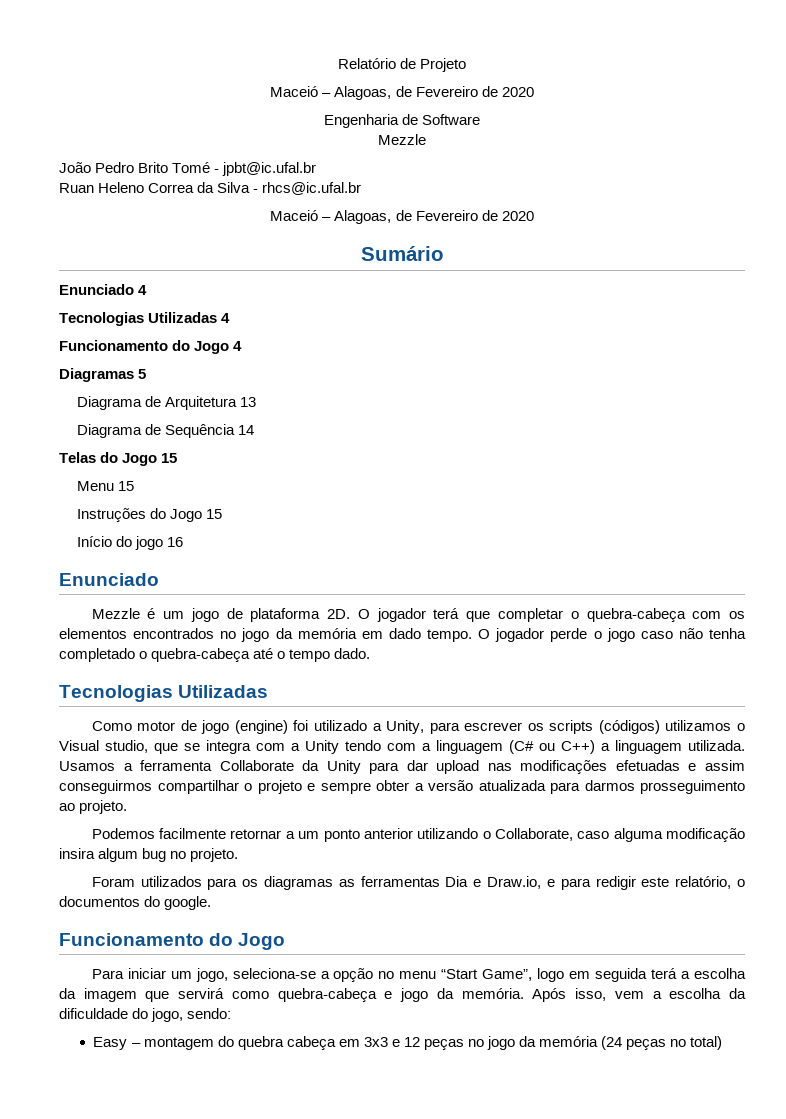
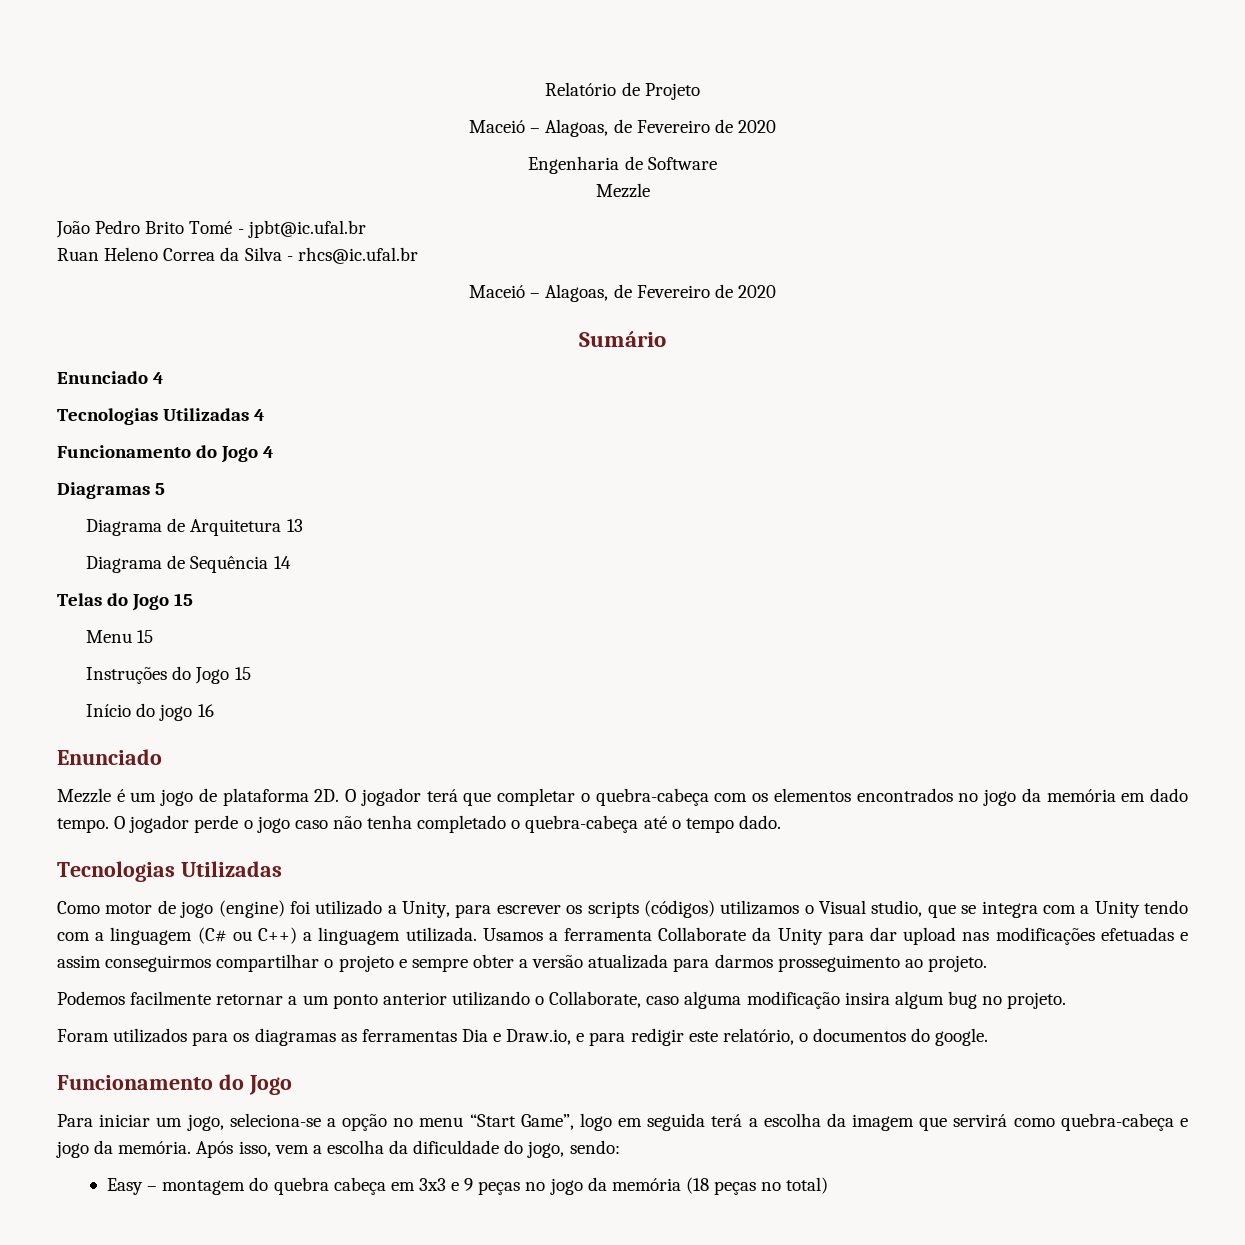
[403,1037,420,1047] 12 -> [464,1178,474,1191] 9
[601,1036,623,1050] (24 -> [685,1177,709,1194] (18

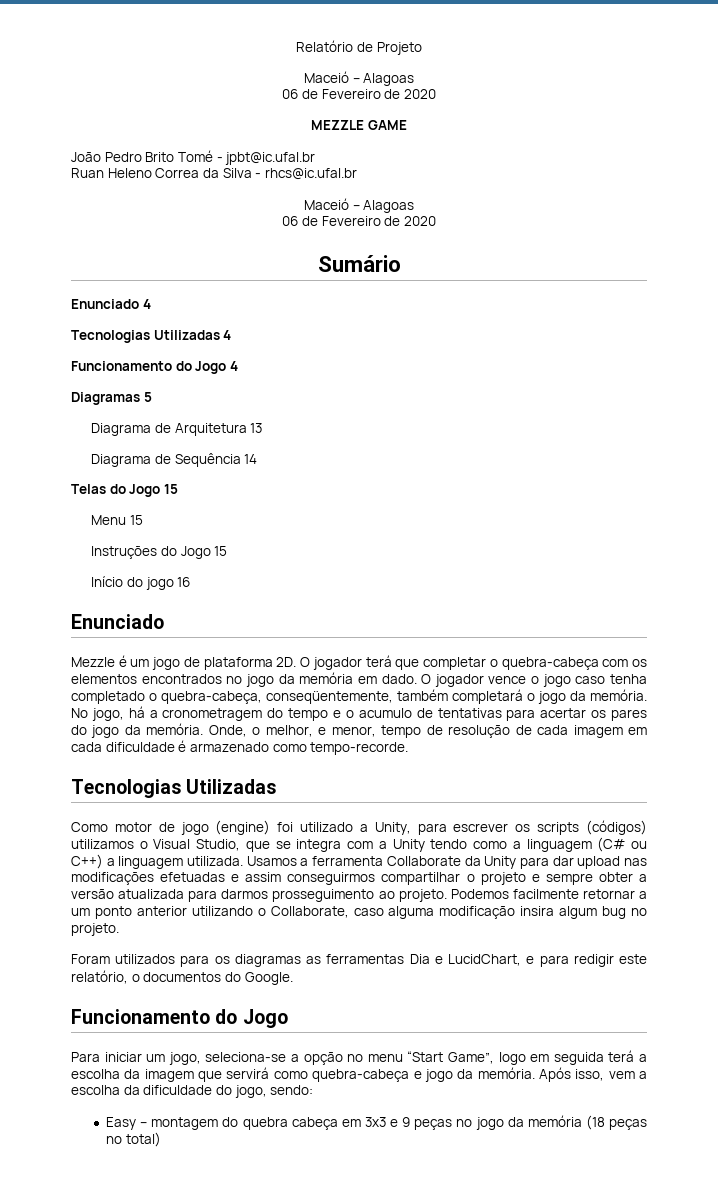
[545,119,776,137] [528,156,717,174] [595,183,650,198] Alagoas, de Fevereiro de 2020 // Engenharia de Software // Mezzle -> [363,73,415,86] [282,89,436,99] [311,120,407,130] Alagoas // 06 de Fevereiro de 2020 // MEZZLE GAME
[545,284,609,302] Alagoas, -> [363,200,415,213] [282,216,299,226] Alagoas // 06
[1150,788,1188,802] [57,815,239,833] dado tempo. O jogador perde -> [381,674,527,687] dado. O jogador vence
[332,816,362,829] não -> (606, 680) none
[525,815,781,833] quebra-cabeça até o tempo dado. -> [161,689,647,704] [71,706,648,721] [71,723,647,738] [71,740,409,755] quebra-cabeça, conseqüentemente, também completará o jogo da memória. No jogo, há a cronometragem do tempo e o acumulo de tentativas para acertar os pares do jogo da memória. Onde, o melhor, e menor, tempo de resolução de cada imagem em cada dificuldade é armazenado como tempo-recorde.
[871,900,923,917] studio, -> [196,839,241,851] Studio,
[57,932,90,941] com -> [473,841,508,849] como
(987, 963) // -> (447, 895) none
[506,1029,572,1045] Draw.io, -> [448,954,522,966] LucidChart,
[935,1028,989,1046] google. -> [244,972,293,985] Google.

